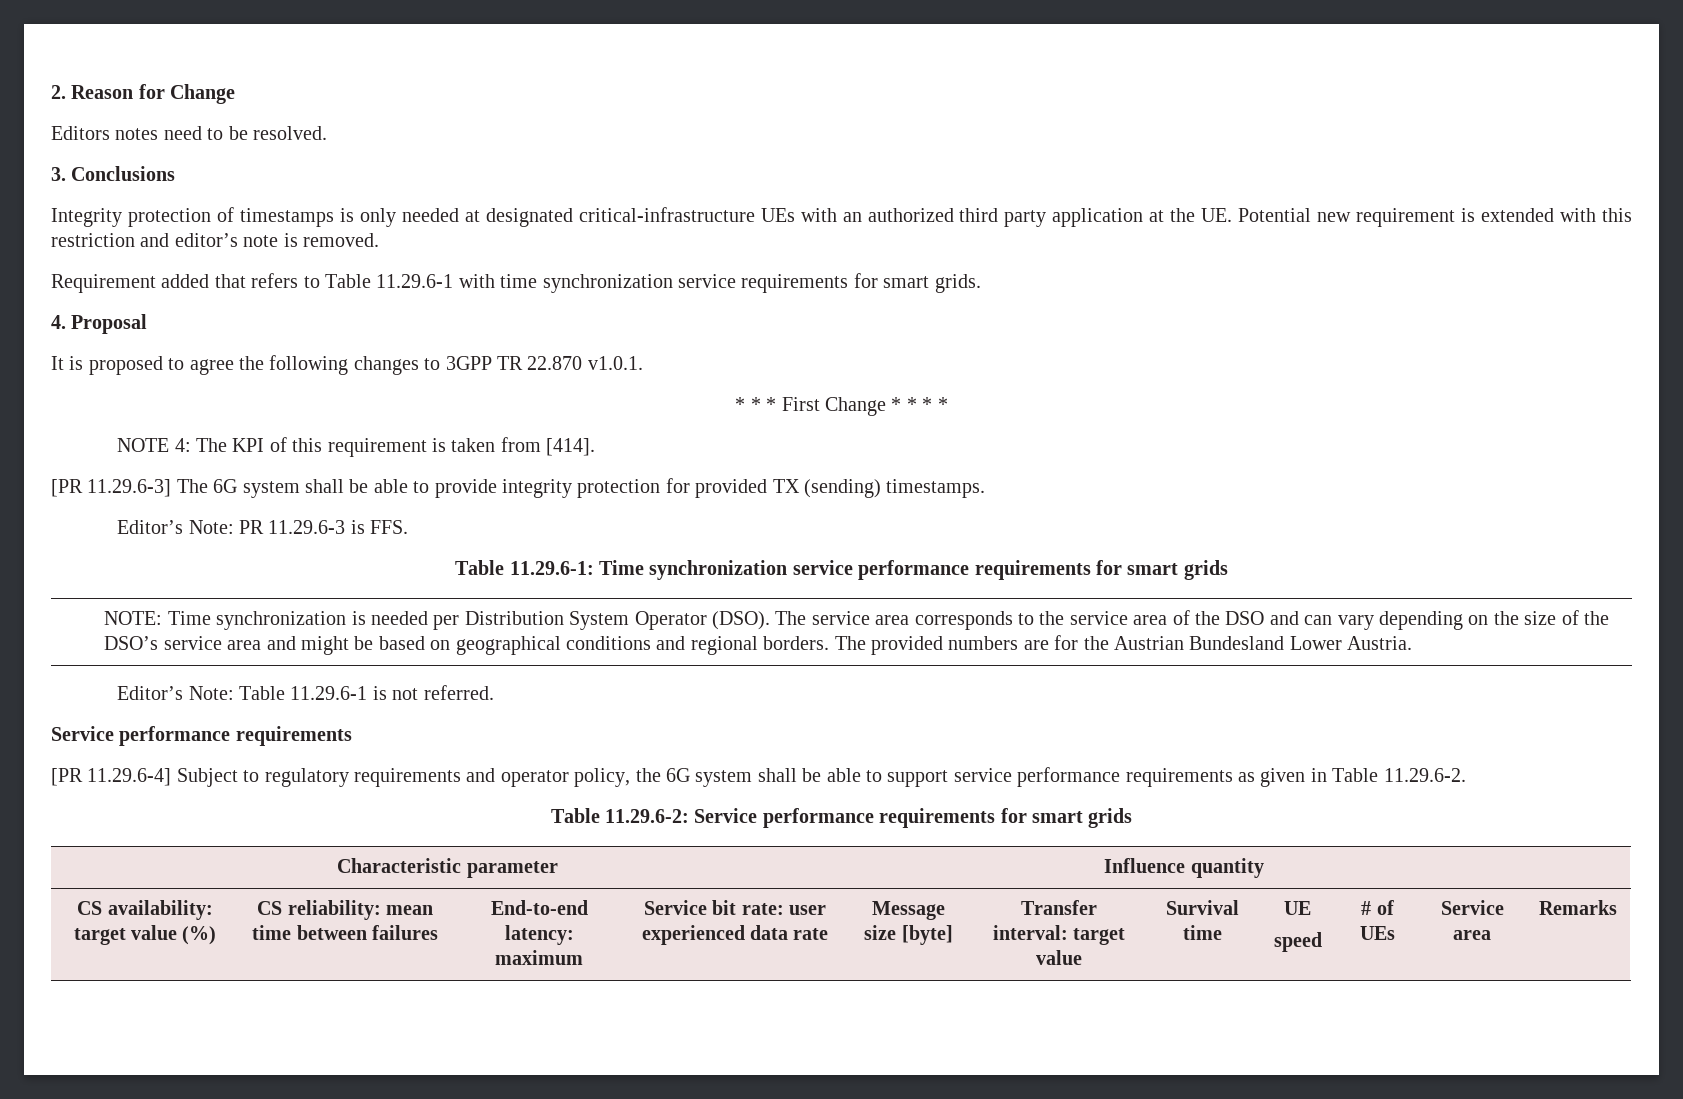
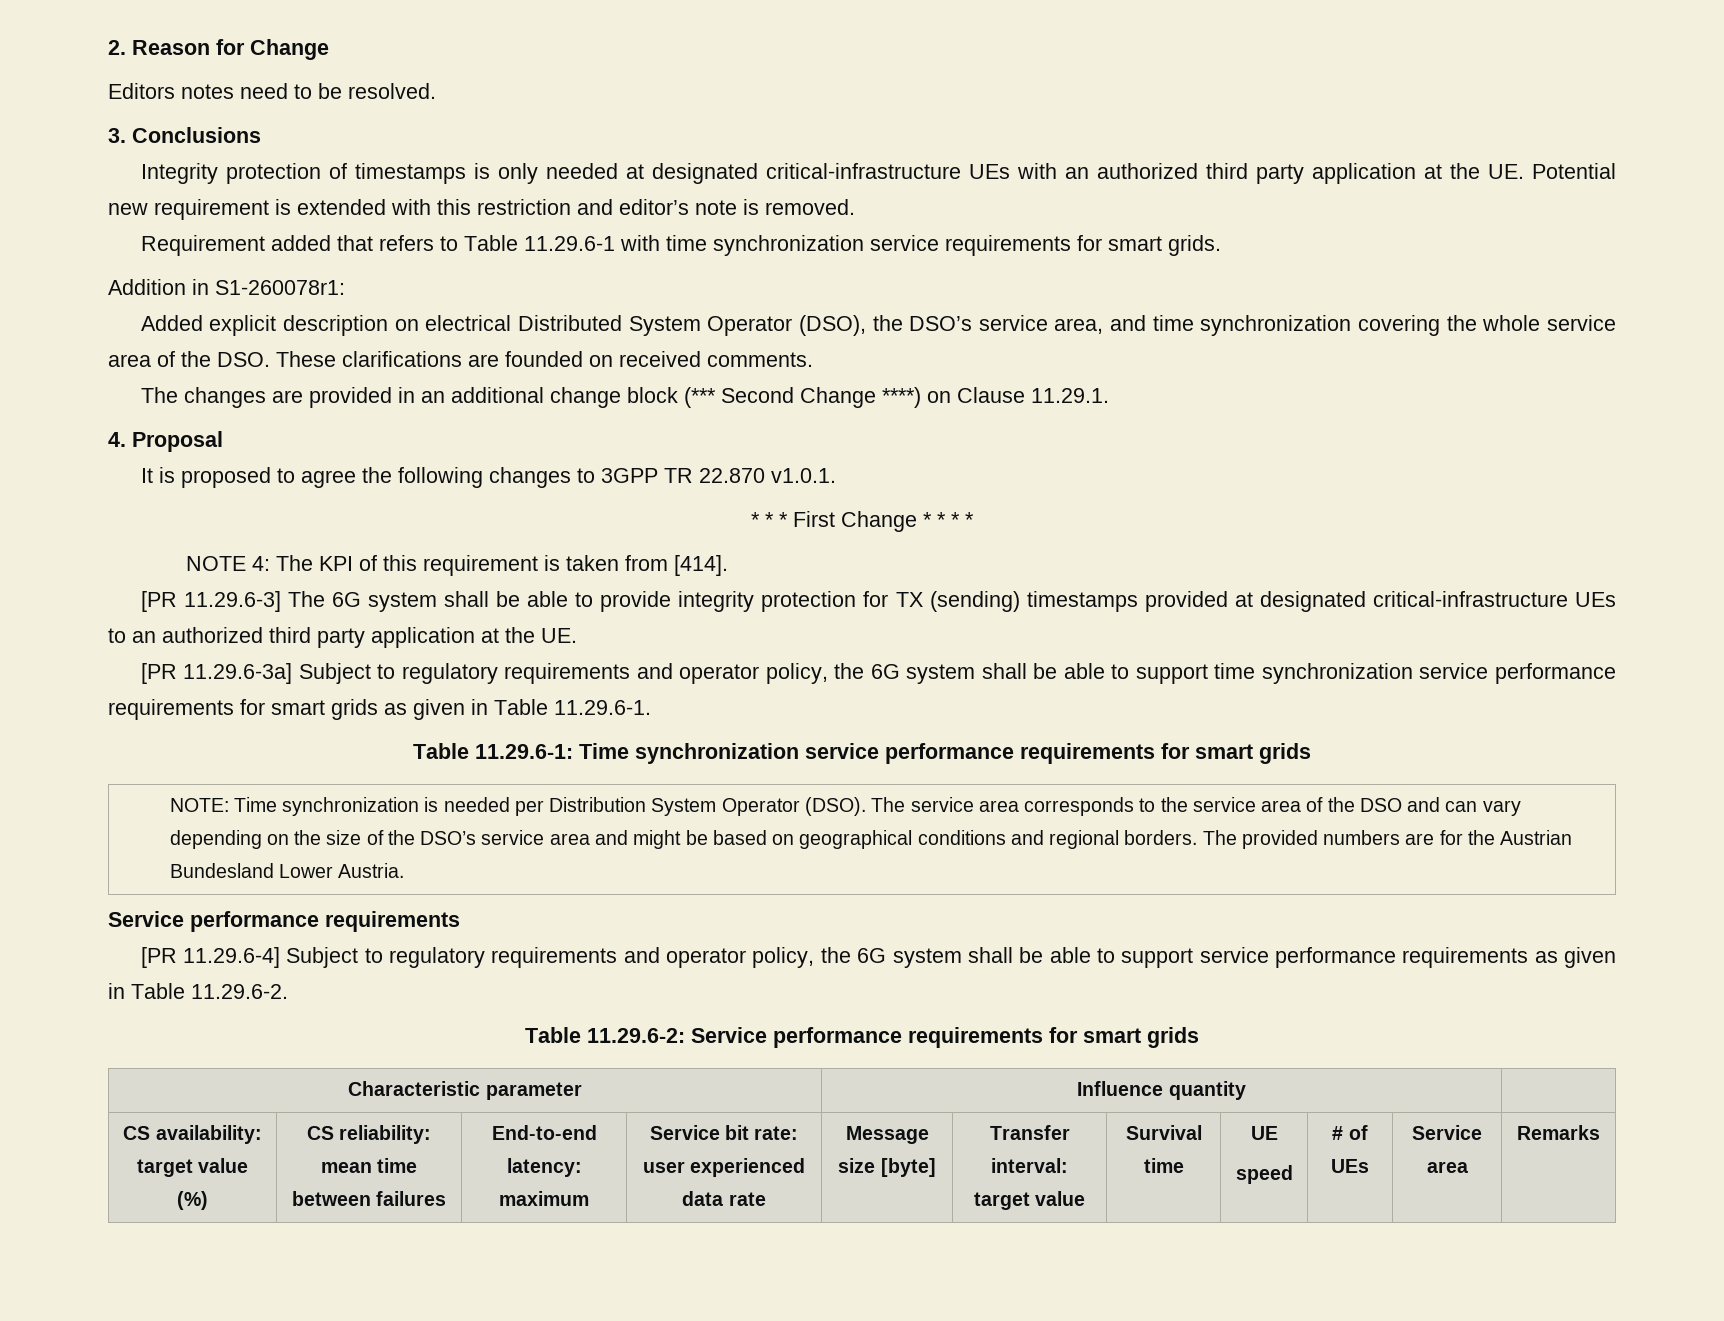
(981, 283) none -> [108,279,345,295] [140,315,1616,336] [108,351,813,367] [140,387,1109,408] // Addition in S1-260078r1: // Added explicit description on electrical Distributed System Operator (DSO), the DSO’s service area, and time synchronization covering the whole service area of the DSO. These clarifications are founded on received comments. // The changes are provided in an additional change block (*** Second Change ****) on Clause 11.29.1.
[695,479,768,498] provided -> (889, 599) none
[886,479,986,498] [117,520,409,534] timestamps. // Editor’s Note: PR 11.29.6-3 is FFS. -> [1026,591,1616,612] [108,627,577,648] [140,663,1617,684] [108,699,651,720] timestamps provided at designated critical-infrastructure UEs to an authorized third party application at the UE. // [PR 11.29.6-3a] Subject to regulatory requirements and operator policy, the 6G system shall be able to support time synchronization service performance requirements for smart grids as given in Table 11.29.6-1.
[117,685,494,700] // Editor’s Note: Table 11.29.6-1 is not referred. -> (405, 870) none

